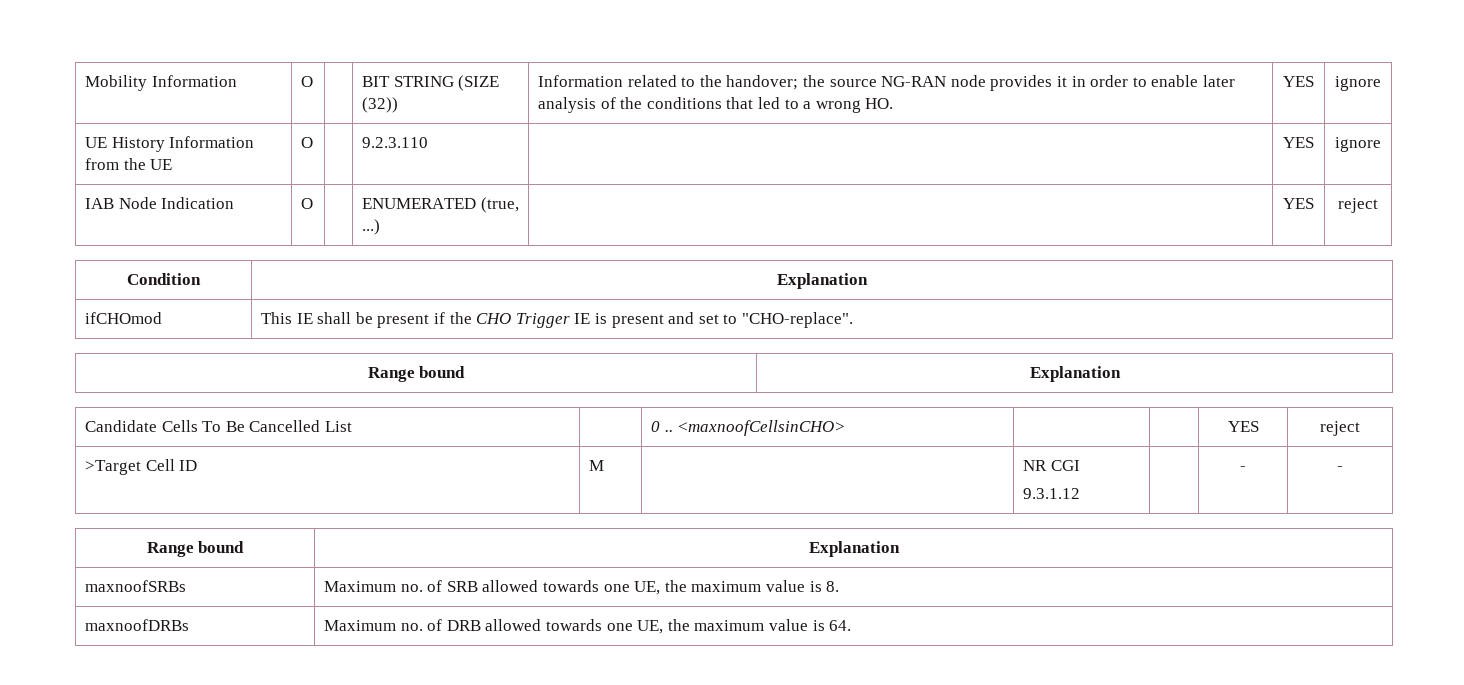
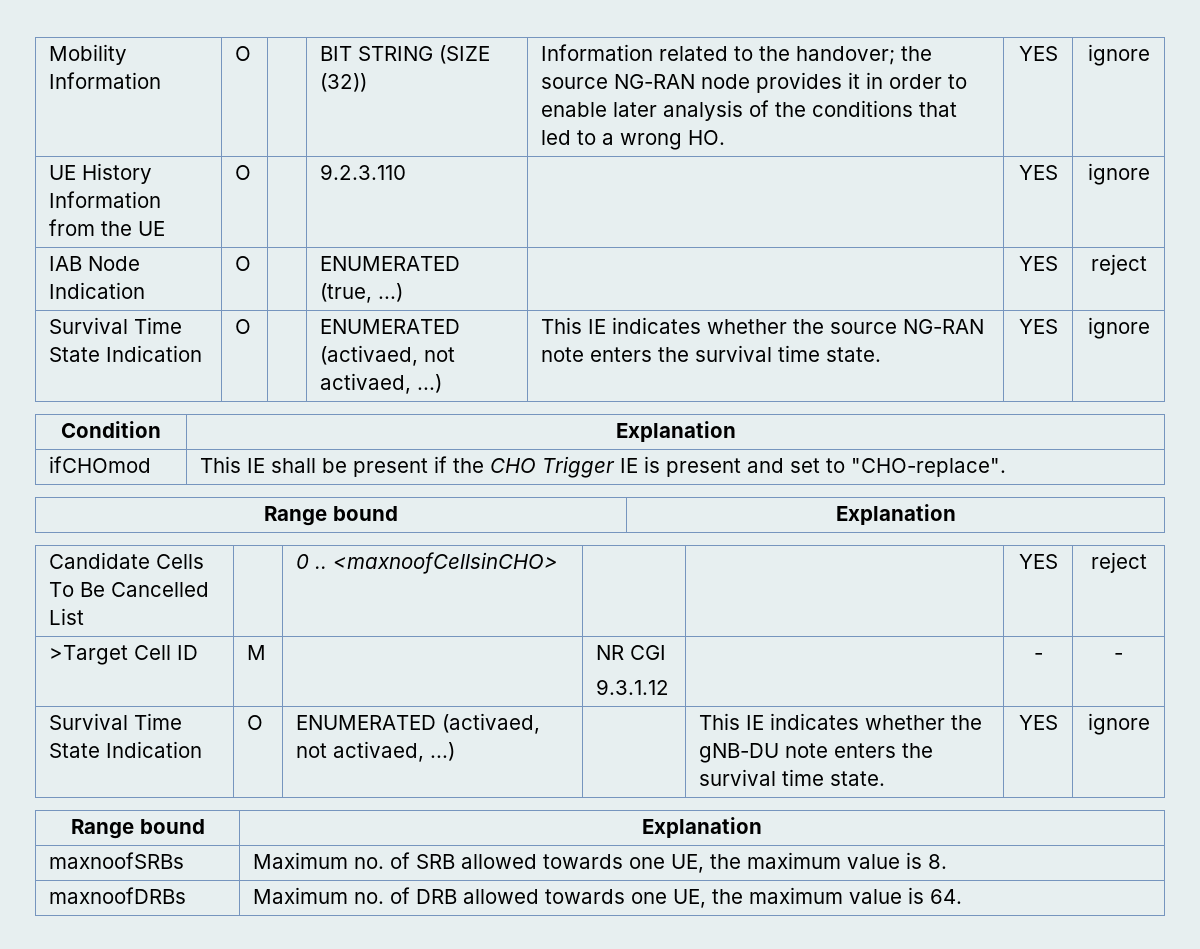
(1378, 205) none -> [49,317,183,334] [49,345,203,362] [235,319,252,334] [320,319,461,334] [320,345,456,366] [320,373,443,394] [541,317,985,334] [541,345,882,362] [1018,319,1058,334] [1087,317,1150,339] // Survival Time State Indication | O | | ENUMERATED (activaed, not activaed, ...) | This IE indicates whether the source NG-RAN note enters the survival time state. | YES | ignore
(1343, 468) none -> [49,713,183,730] [49,741,203,758] [247,715,264,730] [296,713,541,734] [296,741,456,762] [699,713,983,730] [699,743,934,763] [699,769,886,786] [1018,715,1058,730] [1087,713,1150,735] // Survival Time State Indication | O | ENUMERATED (activaed, not activaed, ...) | | This IE indicates whether the gNB-DU note enters the survival time state. | YES | ignore

